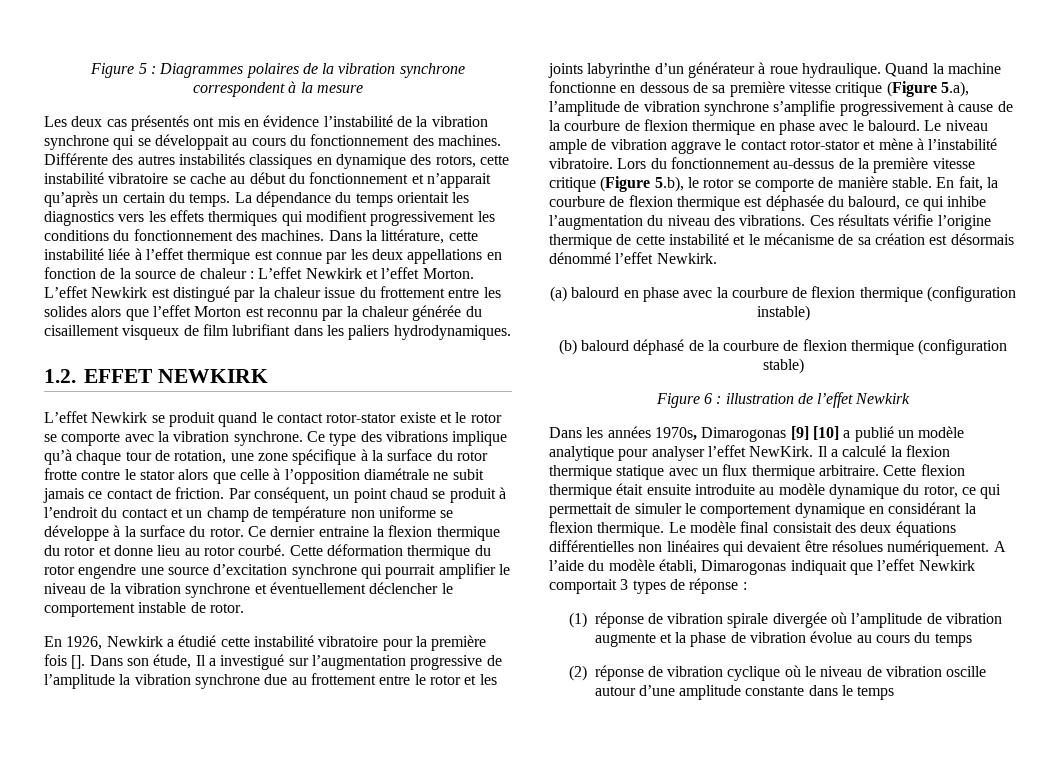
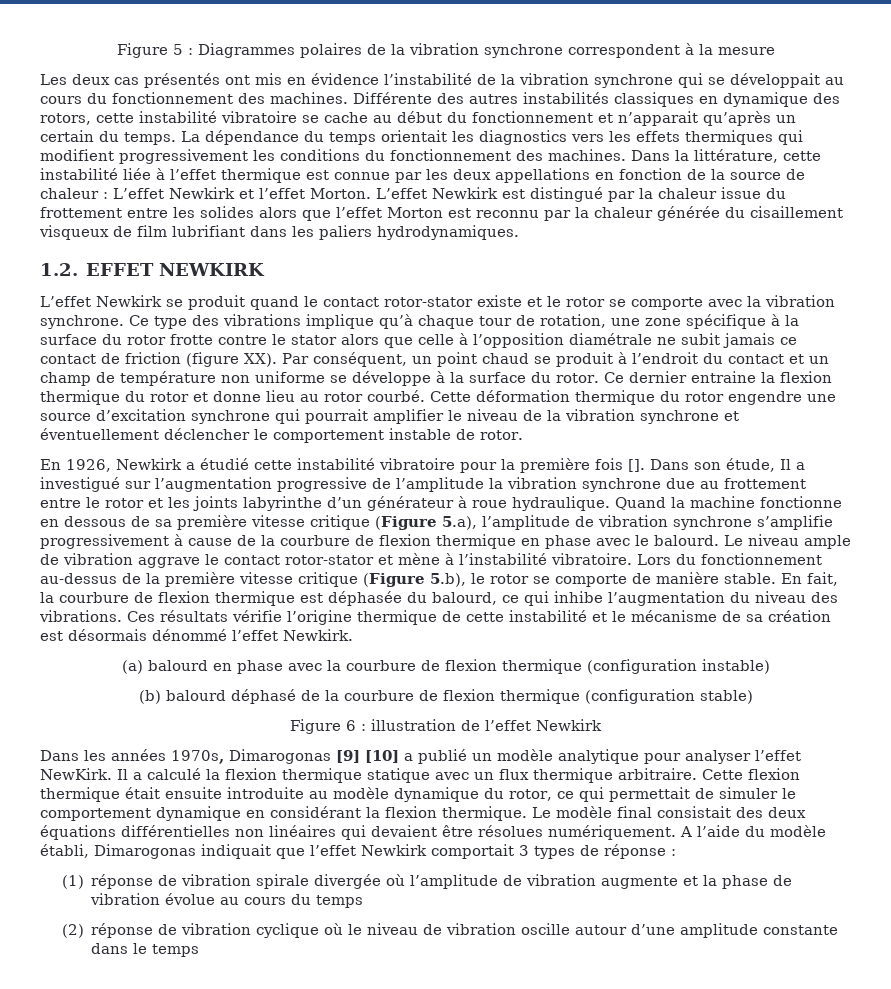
[175,487,225,499] friction. -> [125,352,277,367] friction (figure XX).

